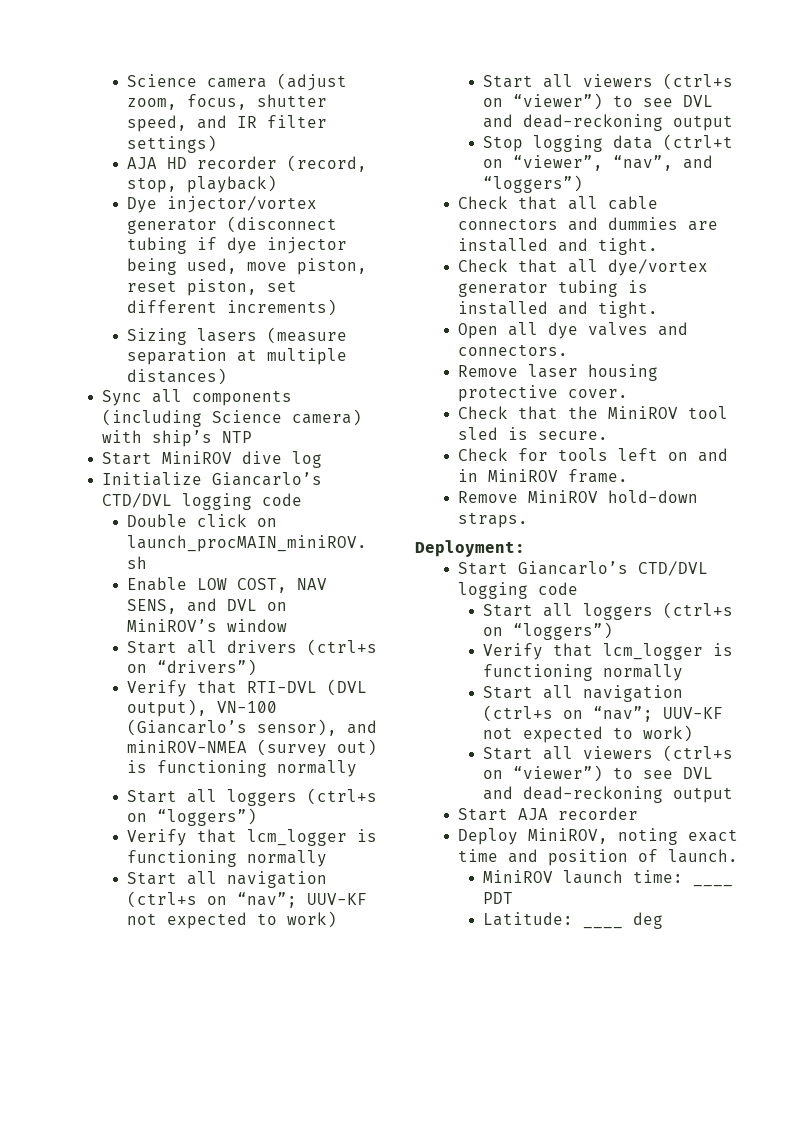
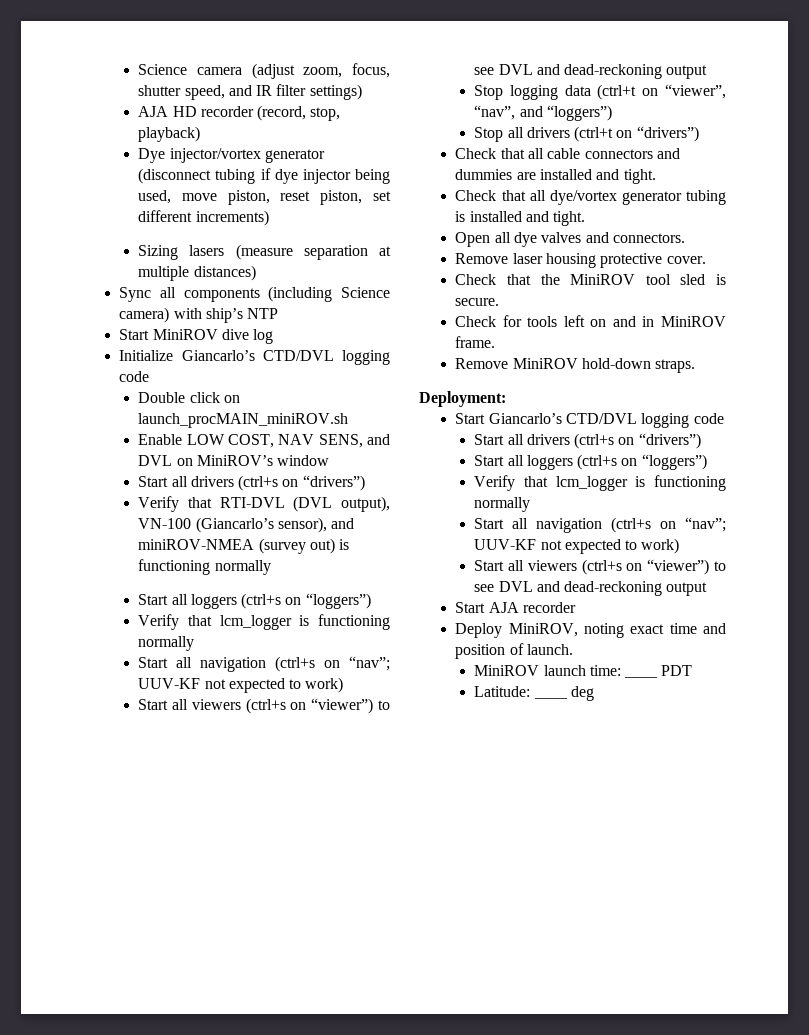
(584, 184) none -> [474,126,699,142] // Stop all drivers (ctrl+t on “drivers”)
(578, 588) none -> [474,433,701,449] // Start all drivers (ctrl+s on “drivers”)

